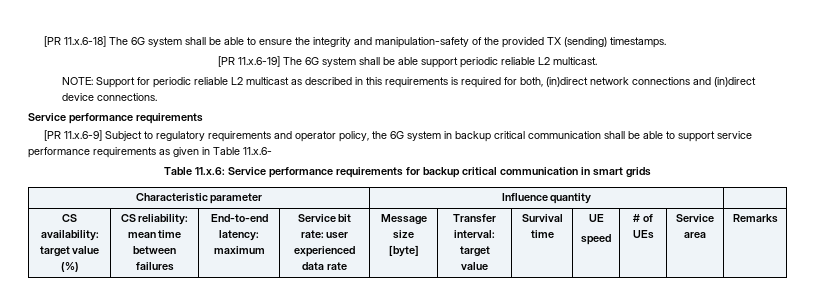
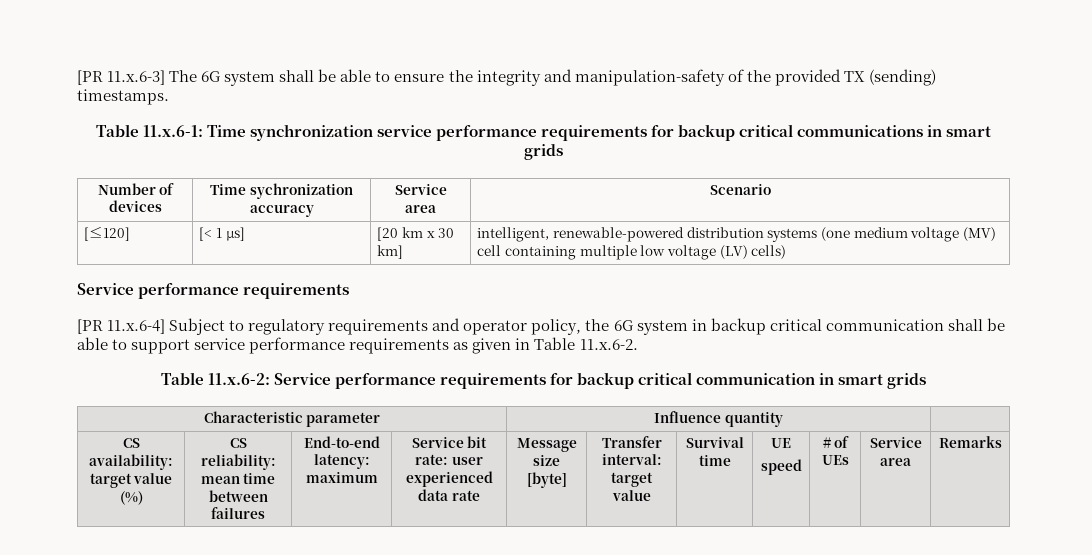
[44,36,107,47] [PR 11.x.6-18] -> [77,70,166,85] [PR 11.x.6-3]
[218,56,597,68] [61,77,756,88] [61,93,157,101] [PR 11.x.6-19] The 6G system shall be able support periodic reliable L2 multicast. // NOTE: Support for periodic reliable L2 multicast as described in this requirements is required for both, (in)direct network connections and (in)direct device connections. -> [95,124,992,141] [524,144,563,160] [97,183,175,195] [108,200,162,212] [210,183,353,199] [249,204,314,217] [394,184,447,195] [405,205,436,213] [709,184,771,195] [84,226,131,241] [199,227,245,241] [377,227,455,241] [377,245,404,259] [477,227,996,242] [477,245,787,260] Table 11.x.6-1: Time synchronization service performance requirements for backup critical communications in smart grids // Number of devices | Time sychronization accuracy | Service area | Scenario // [≤120] | [< 1 µs] | [20 km x 30 km] | intelligent, renewable-powered distribution systems (one medium voltage (MV) cell containing multiple low voltage (LV) cells)
[64,130,103,141] 11.x.6-9] -> [107,319,166,334] 11.x.6-4]
[243,147,272,155] [164,167,225,175] 11.x.6- // Table 11.x.6: -> [579,339,638,350] [160,372,270,385] 11.x.6-2. // Table 11.x.6-2:

